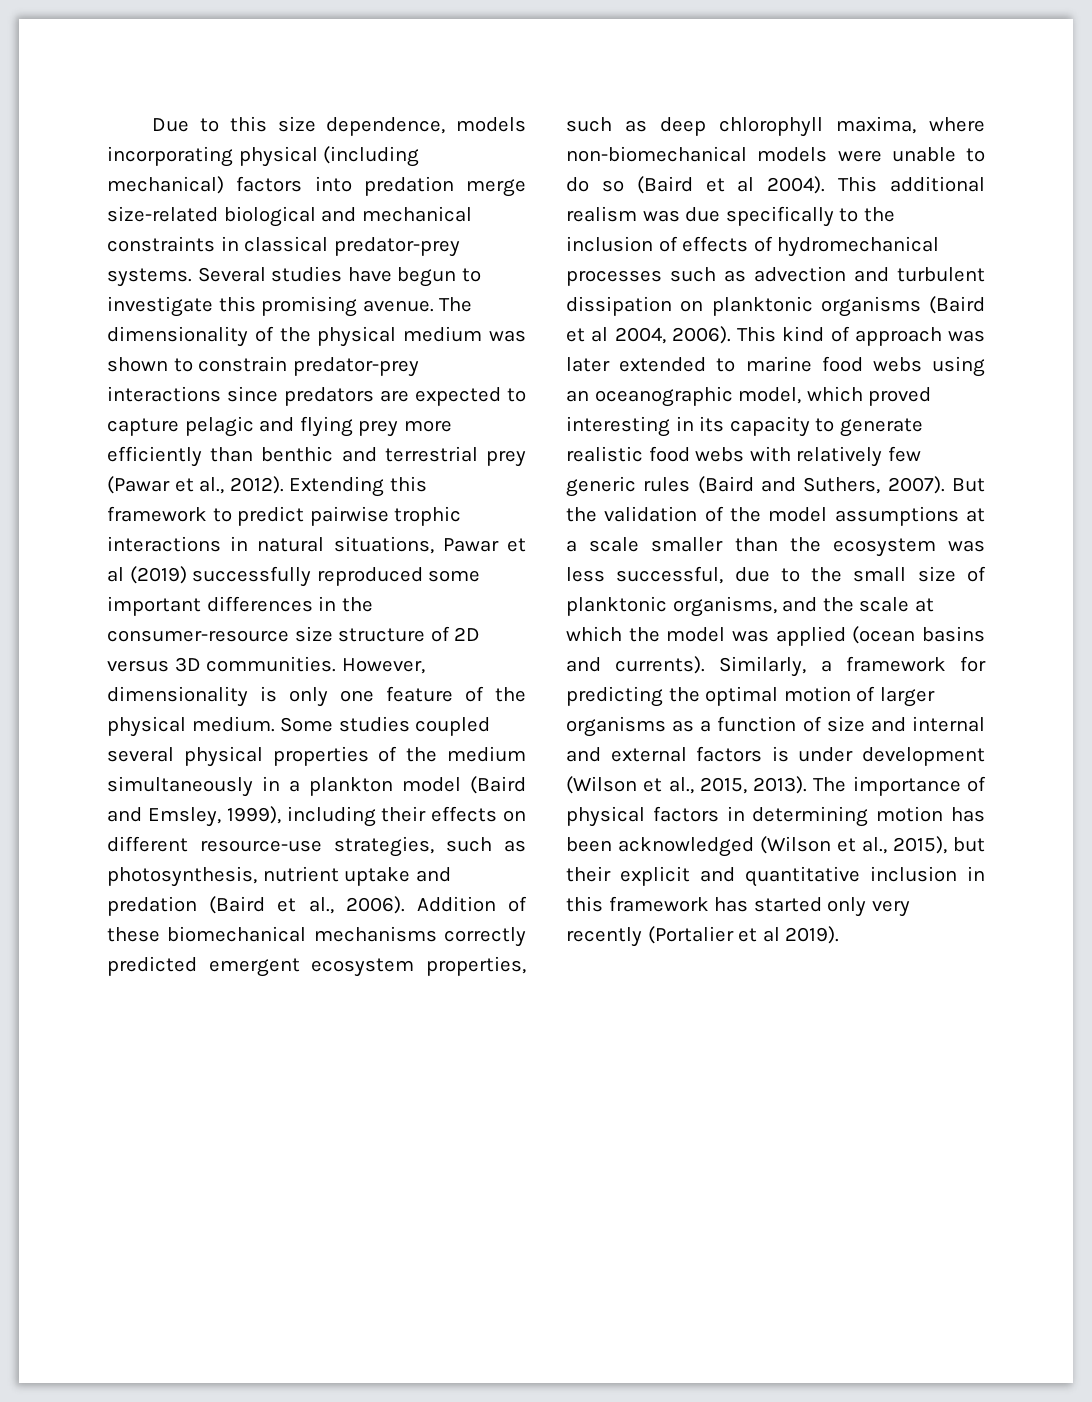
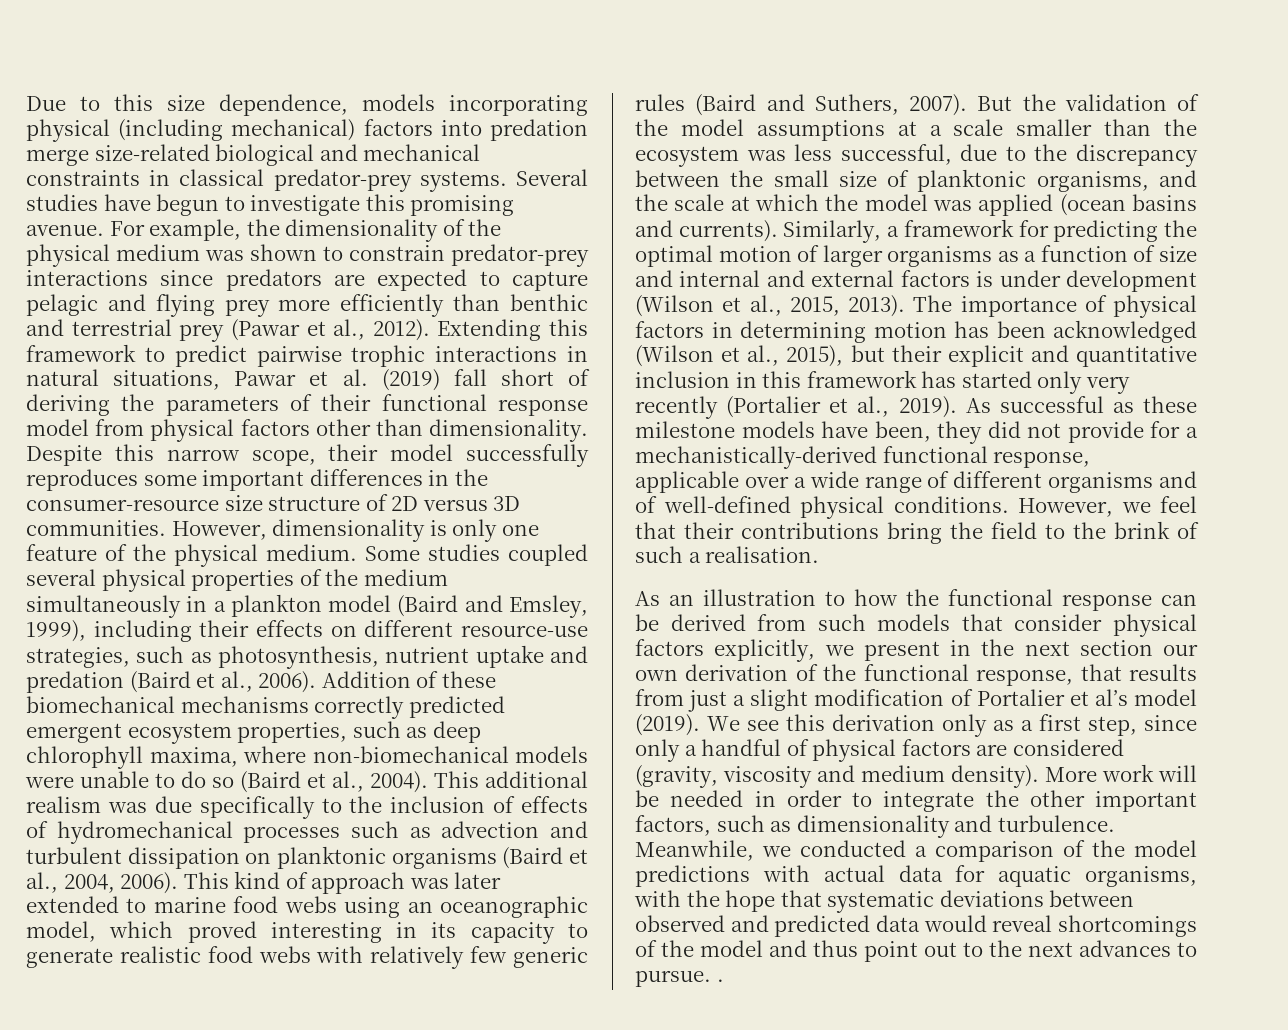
[439,297,473,312] The -> [109,219,280,241] For example, the
[107,566,423,587] al (2019) successfully reproduced -> [342,369,590,391] [26,394,588,416] [26,419,588,442] [26,444,589,467] [26,469,138,491] al. (2019) fall short of deriving the parameters of their functional response model from physical factors other than dimensionality. Despite this narrow scope, their model successfully reproduces
[737,177,755,192] al -> [332,771,364,792] al.,
[591,327,609,342] al -> [26,872,58,893] al.,
(843, 574) none -> [1076,144,1198,167] [635,170,764,187] discrepancy between the
[762,926,840,944] al 2019). -> [857,396,1197,418] [635,421,1198,444] [635,446,1091,469] [635,471,1197,493] [635,496,1197,519] [635,521,1199,544] [635,546,820,563] [635,589,1197,611] [635,614,1197,637] [635,639,1198,662] [635,664,1197,686] [635,689,1198,712] [635,714,1197,737] [635,739,1124,762] [635,764,1197,788] [635,790,1197,812] [635,815,1115,838] [635,840,1197,862] [635,865,1197,887] [634,890,1135,913] [635,915,1197,937] [635,940,1197,962] [635,970,724,987] al., 2019). As successful as these milestone models have been, they did not provide for a mechanistically-derived functional response, applicable over a wide range of different organisms and of well-defined physical conditions. However, we feel that their contributions bring the field to the brink of such a realisation. // As an illustration to how the functional response can be derived from such models that consider physical factors explicitly, we present in the next section our own derivation of the functional response, that results from just a slight modification of Portalier et al’s model (2019). We see this derivation only as a first step, since only a handful of physical factors are considered (gravity, viscosity and medium density). More work will be needed in order to integrate the other important factors, such as dimensionality and turbulence. Meanwhile, we conducted a comparison of the model predictions with actual data for aquatic organisms, with the hope that systematic deviations between observed and predicted data would reveal shortcomings of the model and thus point out to the next advances to pursue. .

